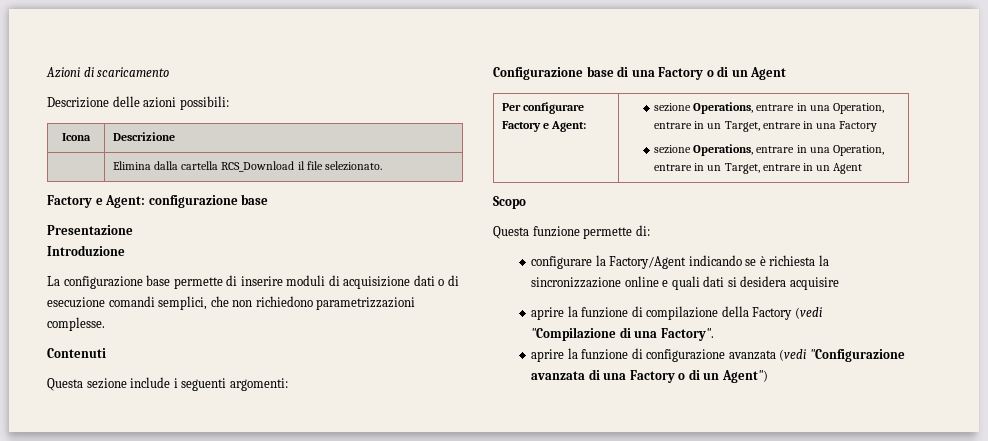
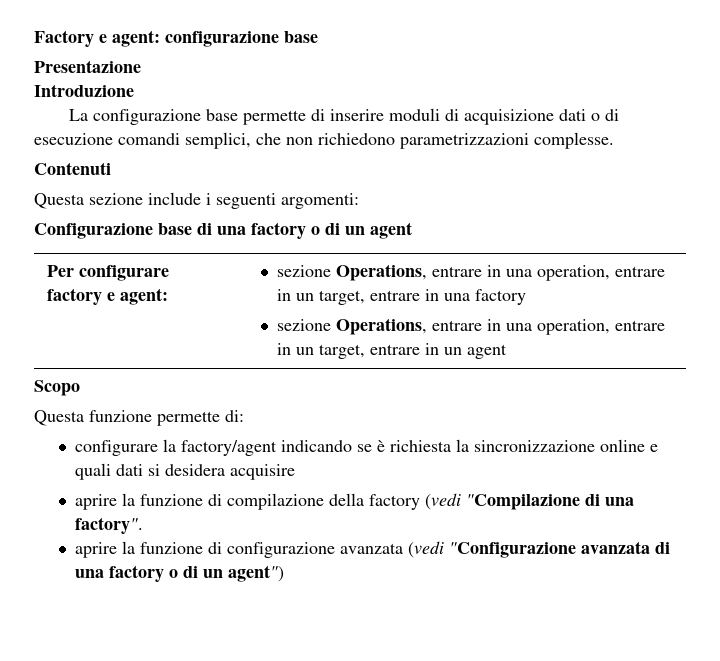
[46,67,170,78] [47,96,229,110] [62,133,91,141] [113,132,176,141] [113,161,382,172] [47,195,146,208] Azioni di scaricamento // Descrizione delle azioni possibili: // Icona | Descrizione // | Elimina dalla cartella RCS_Download il file selezionato. // Factory e Agent: -> [34,30,160,47] Factory e agent:
[658,66,787,80] Factory o di un Agent -> [251,222,412,239] factory o di un agent
[502,121,587,132] [654,102,884,114] [654,121,877,132] [654,144,884,156] [654,163,862,174] Factory e Agent: | sezione Operations, entrare in una Operation, entrare in un Target, entrare in una Factory // sezione Operations, entrare in una Operation, entrare in un Target, entrare in un Agent -> [46,288,168,305] [276,264,665,281] [276,289,526,305] [276,318,665,335] [276,343,507,359] factory e agent: | sezione Operations, entrare in una operation, entrare in un target, entrare in una factory // sezione Operations, entrare in una operation, entrare in un target, entrare in un agent
[609,256,687,269] Factory/Agent -> [181,440,278,456] factory/agent
[752,307,793,320] Factory -> [369,494,421,510] factory
[660,328,714,341] Factory". -> [75,517,144,534] factory".
[629,369,768,383] Factory o di un Agent") -> [109,565,285,582] factory o di un agent")

